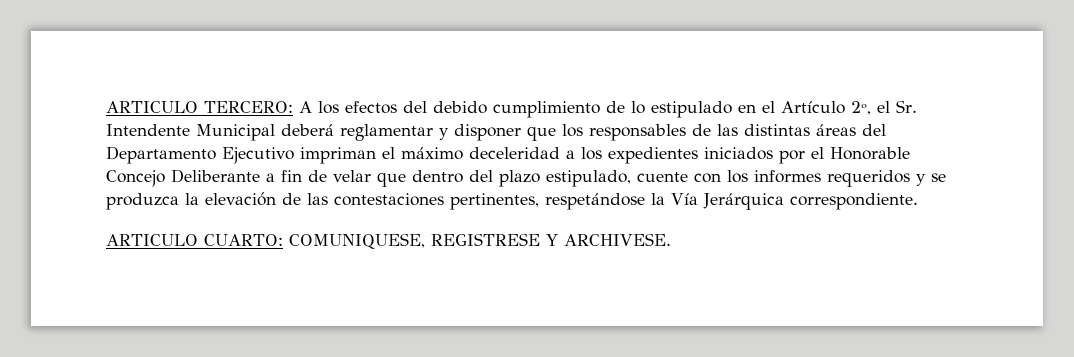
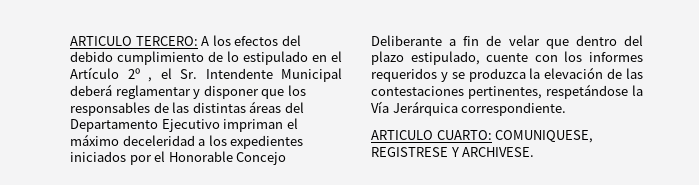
[851,101,871,115] 2º, -> [127,68,152,82] 2º ,

